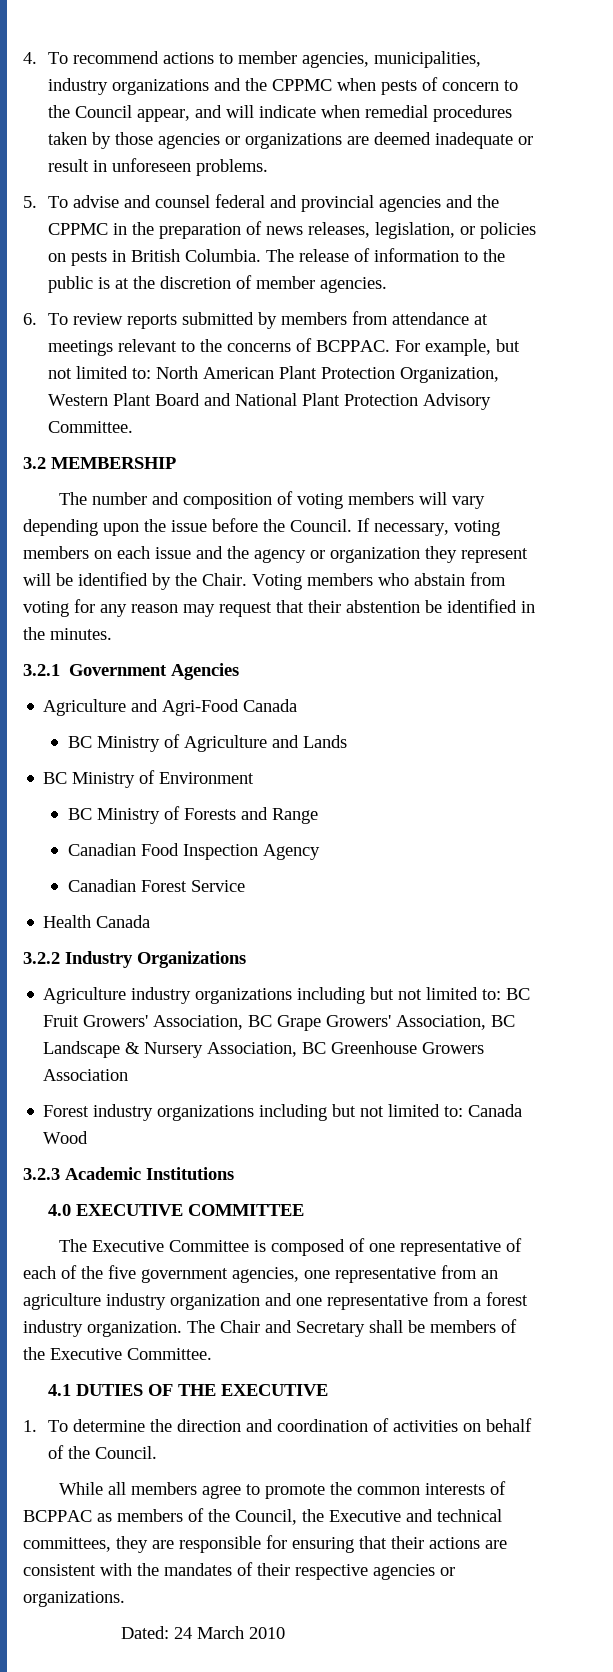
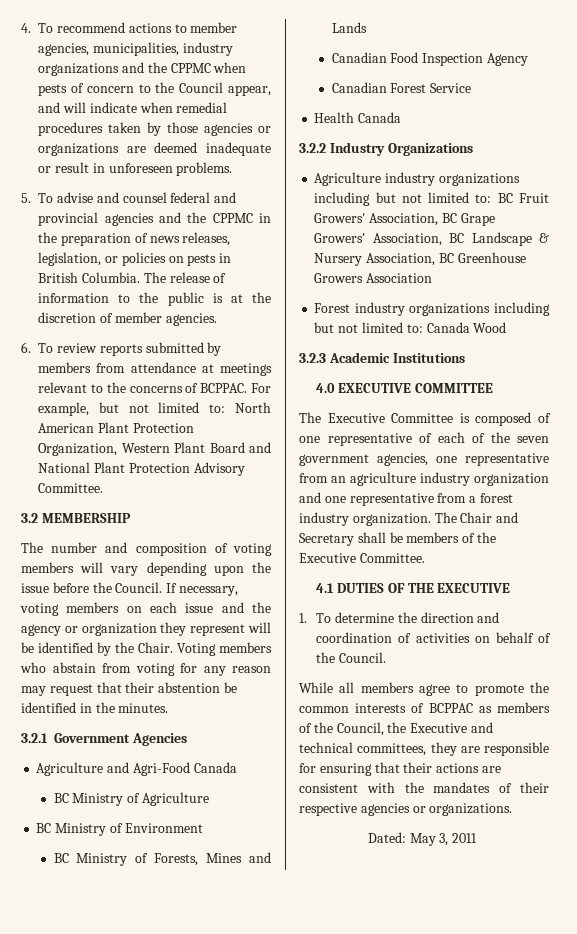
[271,735,347,748] and Lands -> (209, 799) none
[183,807,318,824] Forests and Range -> [154,852,271,866] [331,22,367,33] Forests, Mines and Lands
[108,1265,136,1279] five -> [517,436,549,443] seven
[174,1626,286,1639] 24 March 2010 -> [409,833,478,846] May 3, 2011

